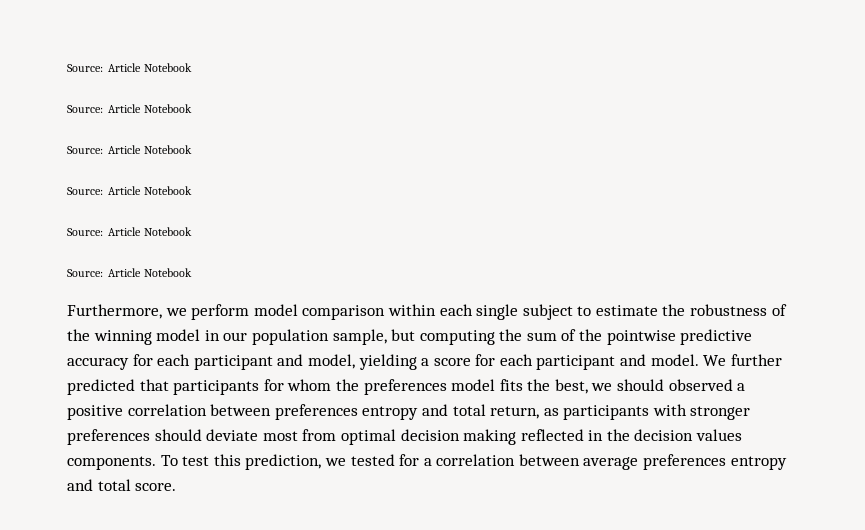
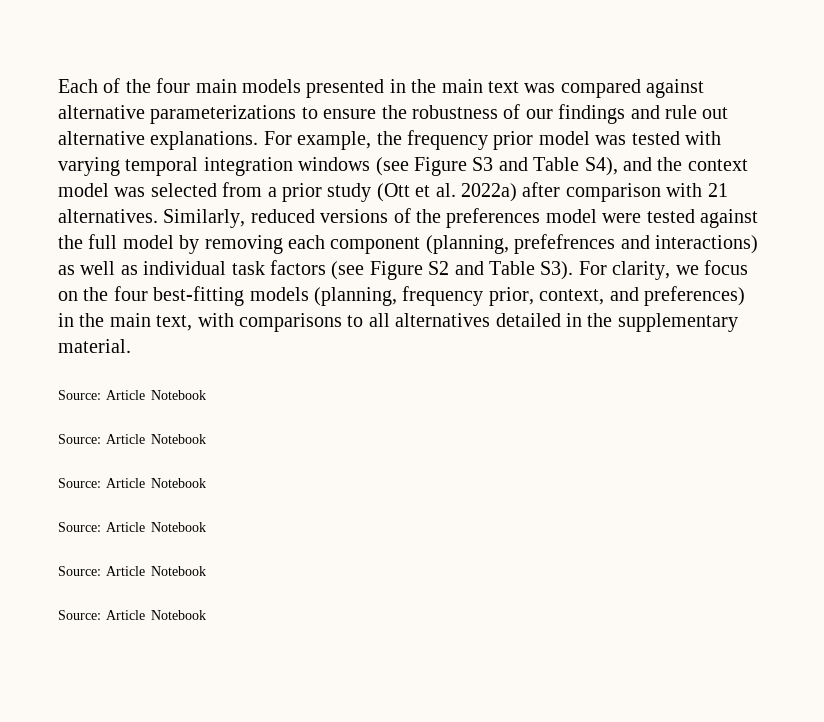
(67, 68) none -> [58,78,705,98] [58,104,729,124] [58,130,721,150] [58,157,748,176] [58,182,728,202] [58,208,758,228] [58,234,758,254] [58,260,748,280] [58,286,745,306] [58,313,738,332] [58,339,131,353] Each of the four main models presented in the main text was compared against alternative parameterizations to ensure the robustness of our findings and rule out alternative explanations. For example, the frequency prior model was tested with varying temporal integration windows (see Figure S3 and Table S4), and the context model was selected from a prior study (Ott et al. 2022a) after comparison with 21 alternatives. Similarly, reduced versions of the preferences model were tested against the full model by removing each component (planning, prefefrences and interactions) as well as individual task factors (see Figure S2 and Table S3). For clarity, we focus on the four best-fitting models (planning, frequency prior, context, and preferences) in the main text, with comparisons to all alternatives detailed in the supplementary material. //
[67,304,787,320] [67,329,753,345] [67,354,782,370] [67,379,746,395] [67,404,751,420] [67,429,743,445] [67,454,787,470] [67,479,177,491] // Furthermore, we perform model comparison within each single subject to estimate the robustness of the winning model in our population sample, but computing the sum of the pointwise predictive accuracy for each participant and model, yielding a score for each participant and model. We further predicted that participants for whom the preferences model fits the best, we should observed a positive correlation between preferences entropy and total return, as participants with stronger preferences should deviate most from optimal decision making reflected in the decision values components. To test this prediction, we tested for a correlation between average preferences entropy and total score. -> (206, 615) none

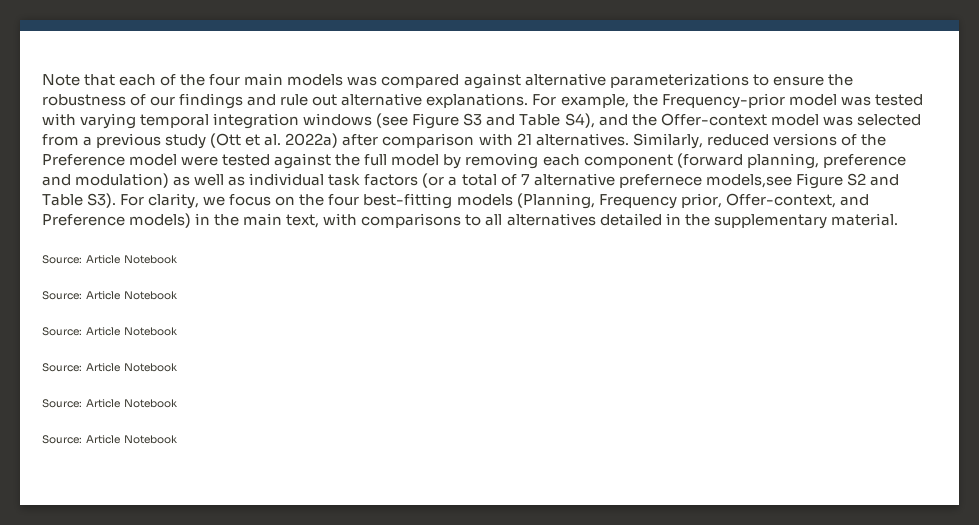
[58,79,98,93] Each -> [42,74,157,86] Note that each
[306,79,519,98] presented in the main text -> (344, 80) none
[407,130,534,150] frequency prior -> [661,93,785,109] Frequency-prior
[687,159,748,171] context -> [660,113,767,126] Offer-context
[282,183,322,202] prior -> [96,133,162,148] previous
[446,208,541,228] preferences -> [42,154,125,166] Preference
[425,234,758,254] (planning, prefefrences and interactions) -> [676,153,906,169] [42,173,170,188] (forward planning, preference and modulation)
[331,261,365,280] (see -> [422,173,792,188] (or a total of 7 alternative prefernece models,see
[314,286,745,306] (planning, frequency prior, context, and preferences) -> [516,193,869,209] [42,213,192,228] (Planning, Frequency prior, Offer-context, and Preference models)

